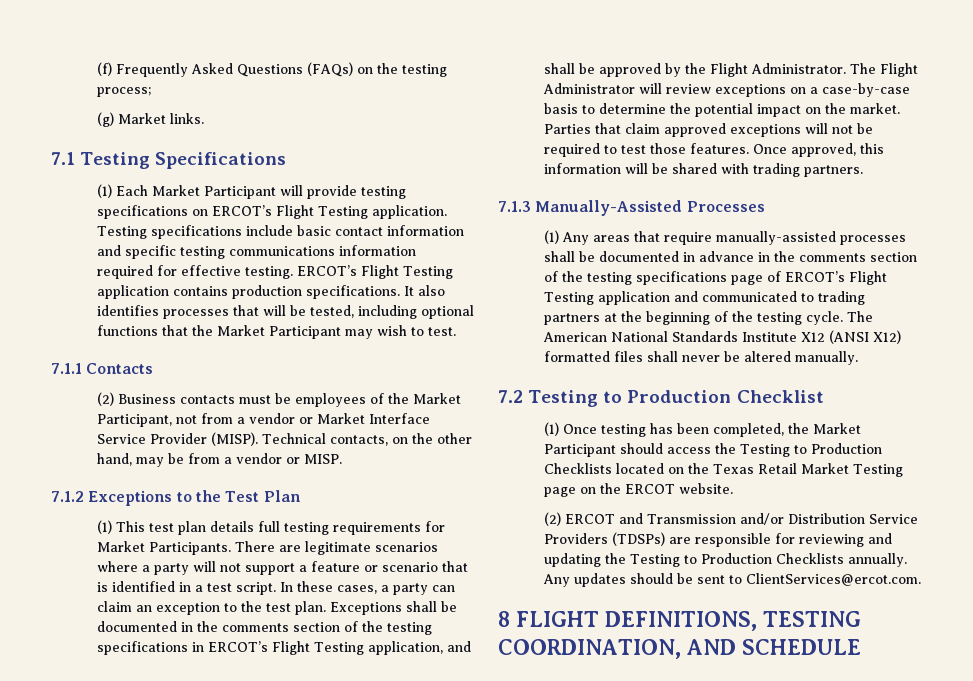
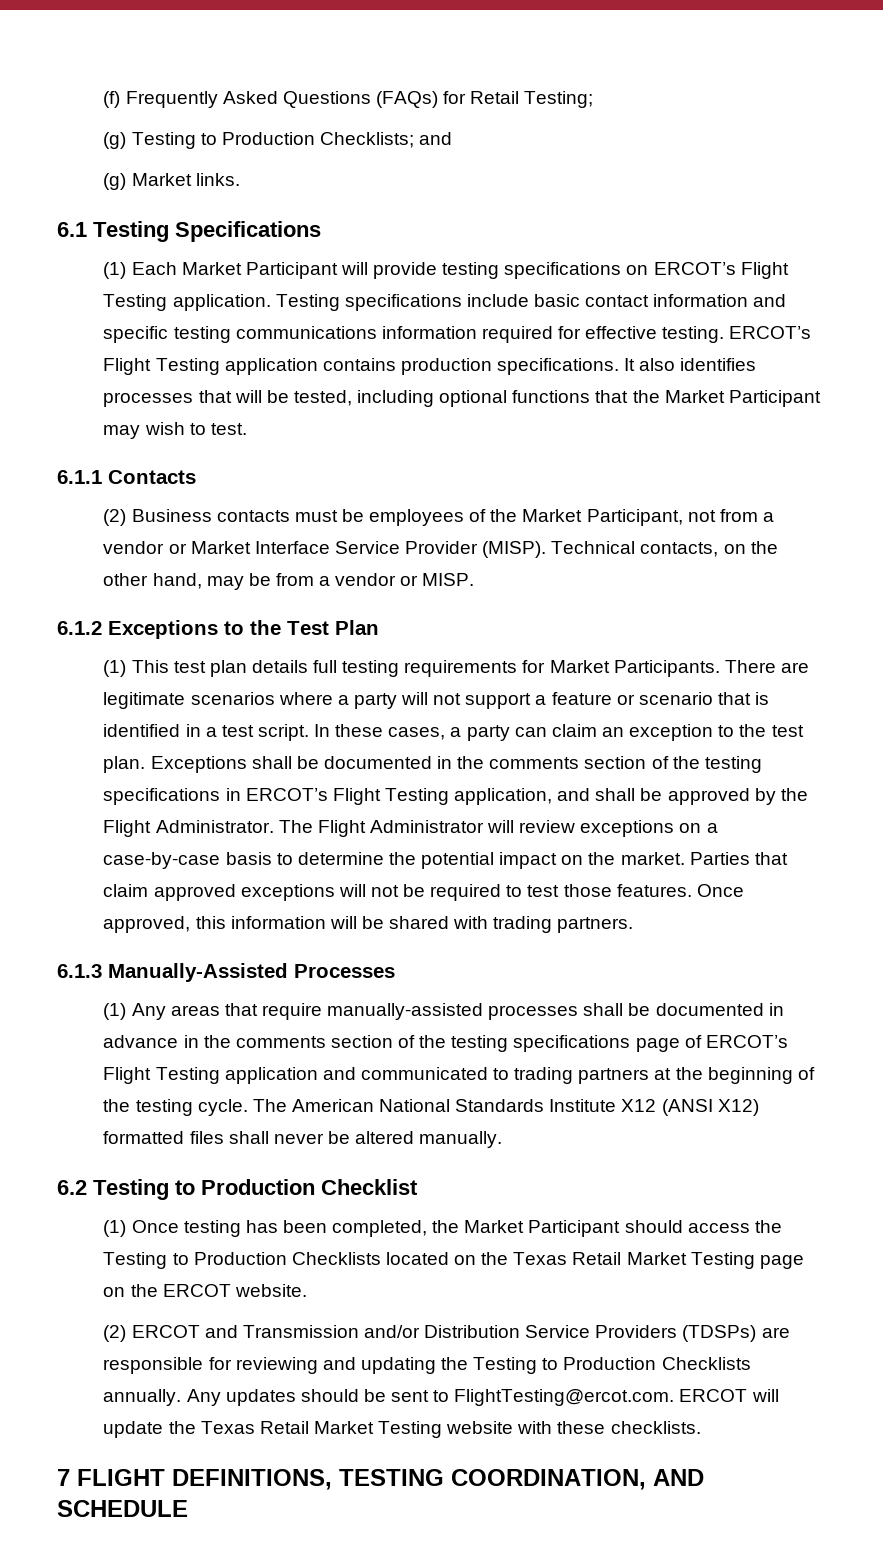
[357,63,448,77] [97,87,152,97] on the testing process; -> [443,91,594,108] [103,132,453,149] for Retail Testing; // (g) Testing to Production Checklists; and
[51,152,75,165] 7.1 -> [57,222,87,237] 6.1
[51,363,82,374] 7.1.1 -> [57,470,102,484] 6.1.1
[51,491,84,502] 7.1.2 -> [57,621,102,635] 6.1.2
[498,201,531,212] 7.1.3 -> [57,964,102,978] 6.1.3
[498,390,523,403] 7.2 -> [57,1180,87,1195] 6.2
[746,573,922,586] [498,611,510,627] ClientServices@ercot.com. // 8 -> [454,1389,779,1406] [103,1421,701,1438] [57,1469,70,1486] FlightTesting@ercot.com. ERCOT will update the Texas Retail Market Testing website with these checklists. // 7

